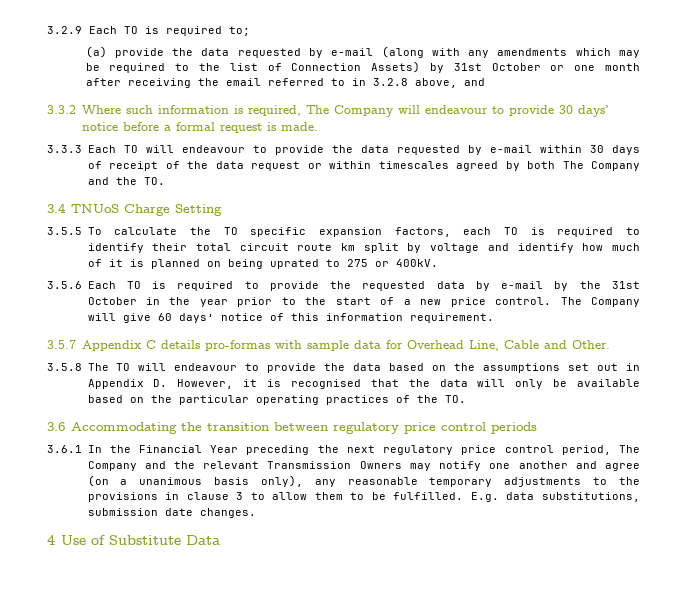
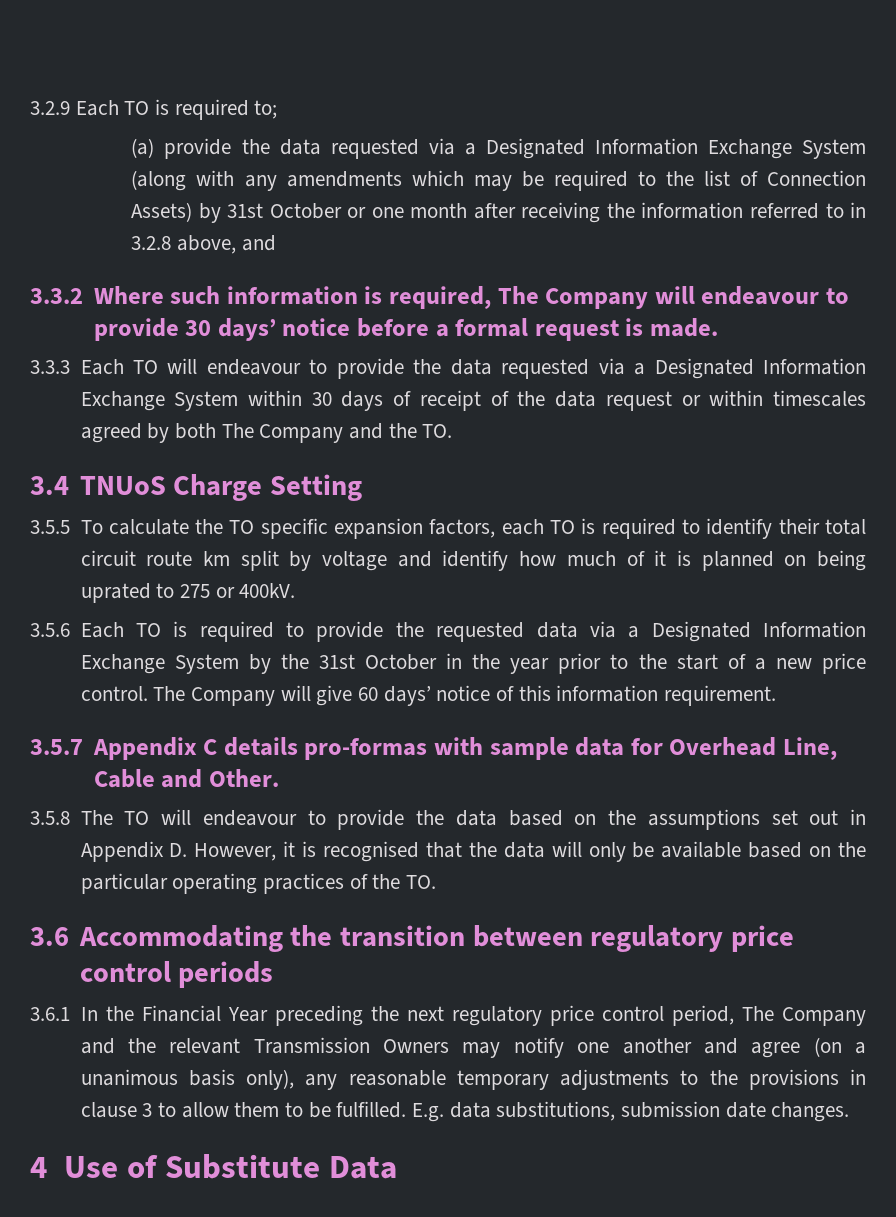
[309,48,374,58] by e-mail -> [428,138,866,159] via a Designated Information Exchange System
[225,78,261,86] email -> [641,202,744,219] information
[467,145,532,155] by e-mail -> [598,358,866,379] [80,391,239,411] via a Designated Information Exchange System
[475,281,544,291] by e-mail -> [589,621,866,642] [80,654,239,674] via a Designated Information Exchange System

